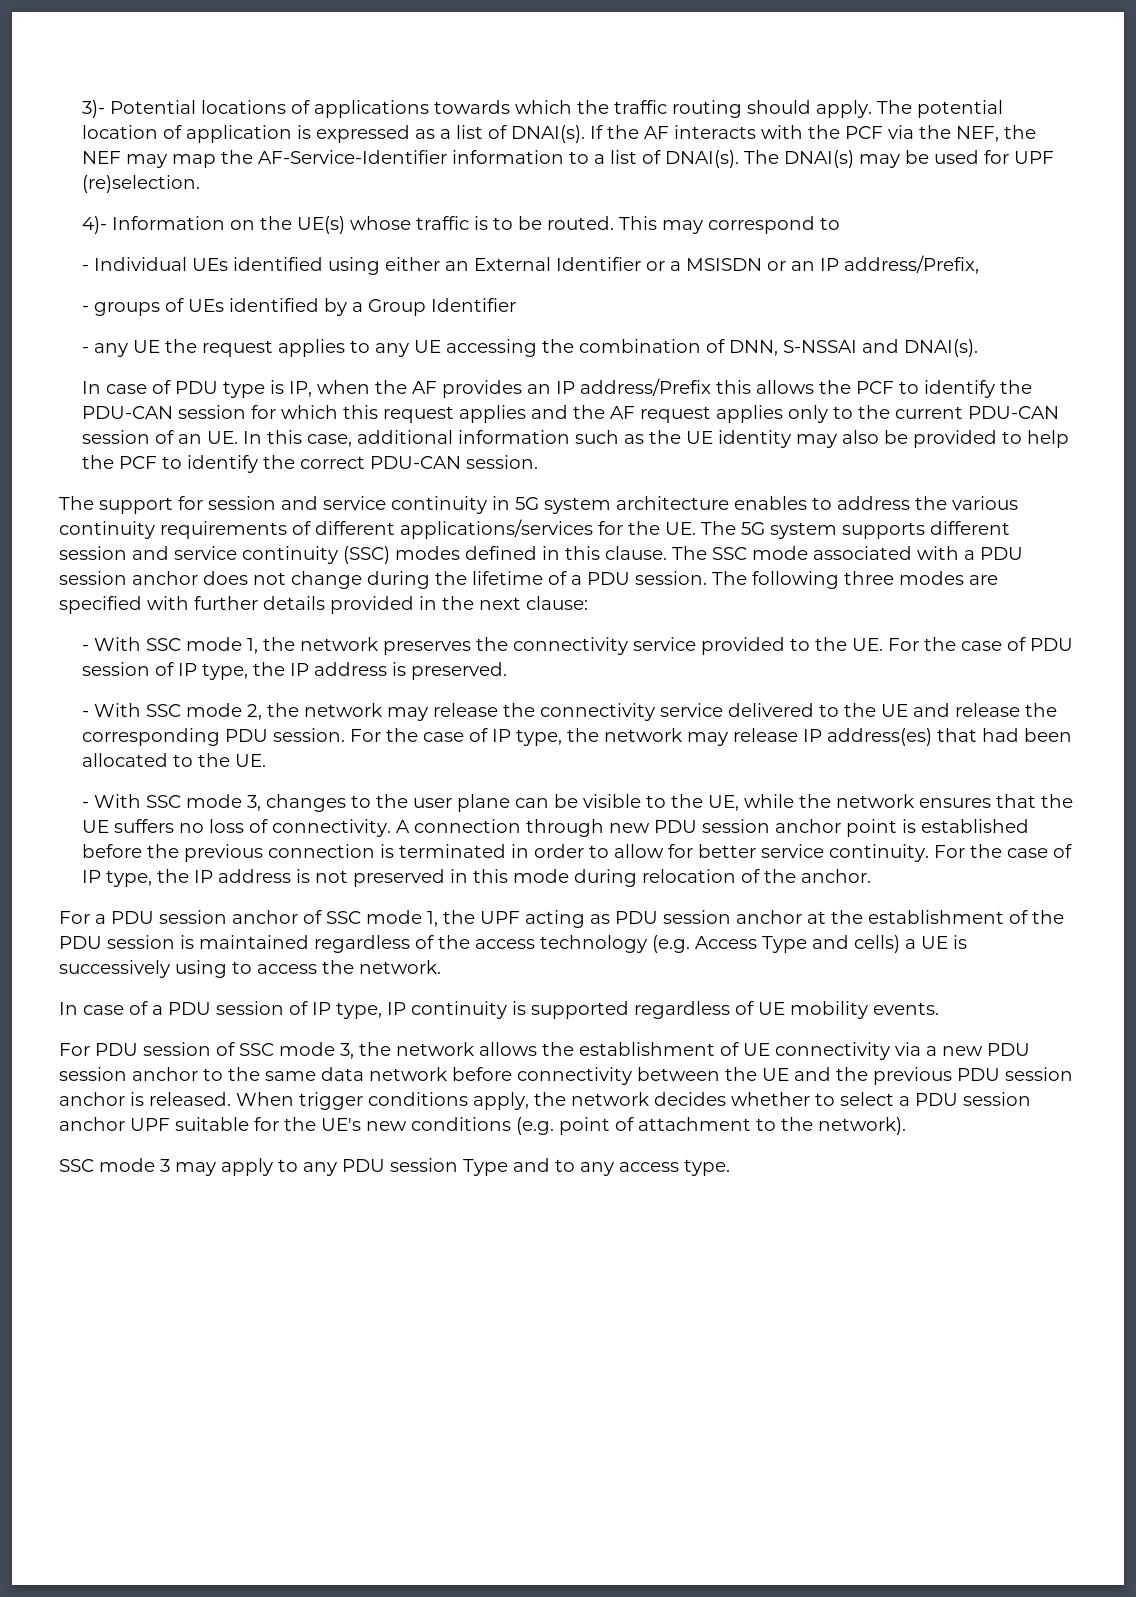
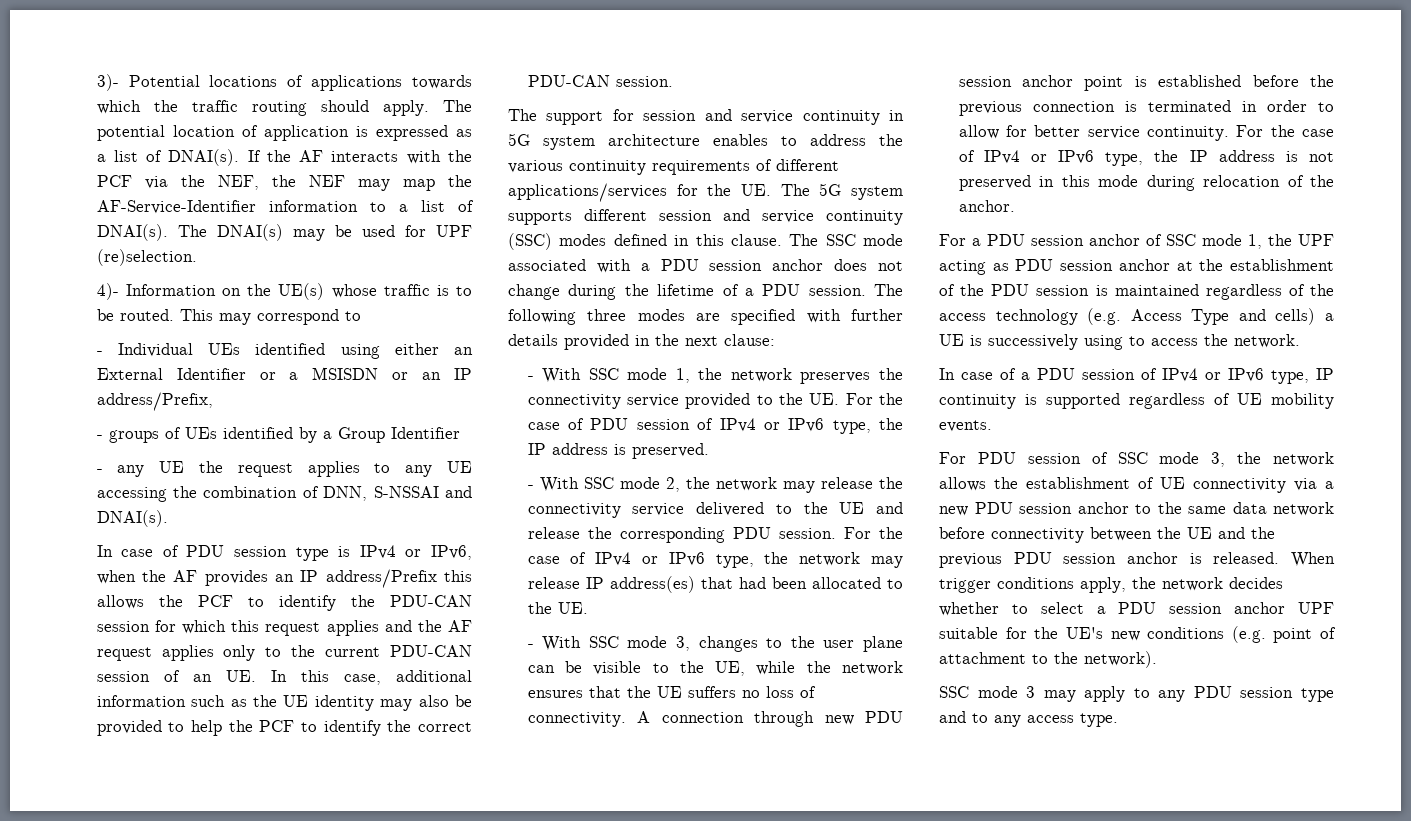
(218, 387) none -> [234,546,288,557] session
[288,381,312,397] IP, -> [359,545,472,560] IPv4 or IPv6,
[177,663,197,676] IP -> [719,418,825,432] IPv4 or IPv6
[491,729,511,742] IP -> [595,552,705,566] IPv4 or IPv6
[81,870,101,883] IP -> [983,150,1095,164] IPv4 or IPv6
[312,1002,331,1015] IP -> [1162,368,1264,382] IPv4 or IPv6
[463,1159,508,1176] Type -> [1301,688,1334,702] type

